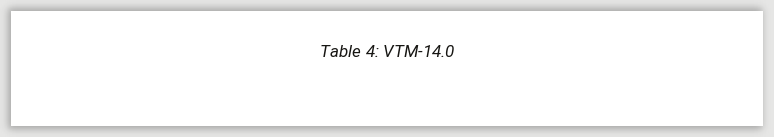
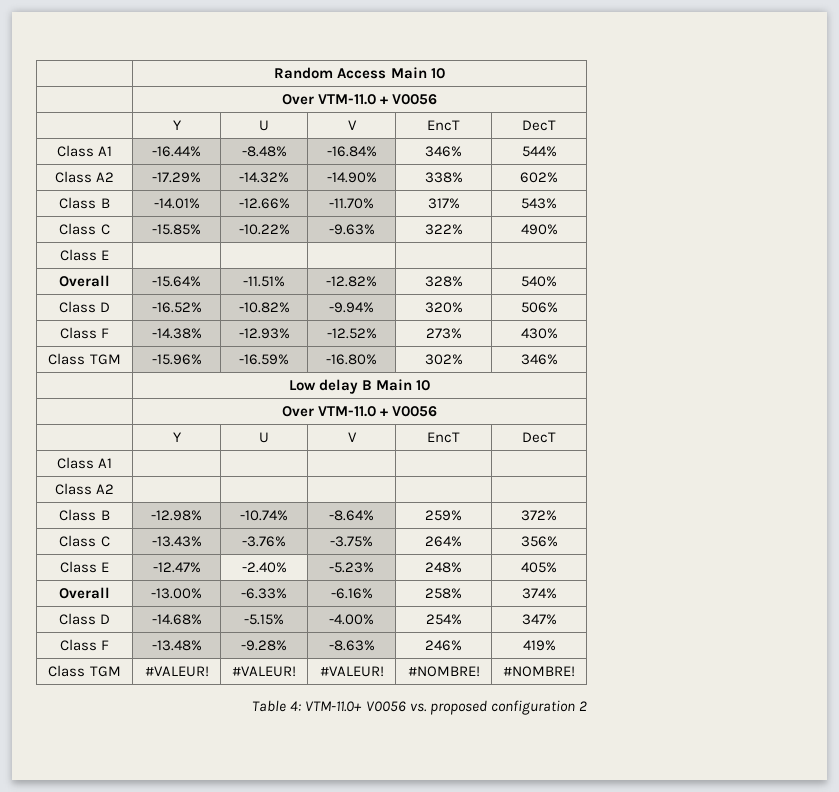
[319,45,455,57] Table 4: VTM-14.0 -> [274,67,445,79] [281,94,438,105] [172,120,182,130] [259,120,269,131] [347,120,357,130] [427,120,460,131] [522,120,556,131] [56,145,113,157] [152,146,201,157] [241,146,287,157] [326,146,377,157] [425,146,462,157] [521,146,557,157] [54,171,115,183] [152,172,201,183] [239,172,289,183] [326,172,377,183] [424,172,463,183] [520,172,558,183] [59,197,110,209] [153,198,200,209] [238,198,290,209] [329,198,374,209] [427,198,460,209] [521,198,557,209] [59,223,110,235] [152,224,201,235] [238,224,290,235] [328,224,375,235] [424,224,463,235] [520,224,558,235] [59,249,110,261] [59,275,110,287] [152,276,201,287] [243,276,285,287] [326,276,377,287] [424,276,463,287] [521,276,557,287] [58,301,111,313] [151,302,202,313] [238,302,290,313] [329,302,374,313] [424,302,463,313] [520,302,558,313] [59,327,110,339] [151,328,202,339] [238,328,290,339] [326,328,377,339] [425,328,462,339] [520,328,558,339] [48,353,121,365] [151,354,202,365] [239,354,289,365] [326,354,377,365] [424,354,463,365] [520,354,558,365] [288,379,431,394] [281,406,438,417] [172,432,182,442] [259,432,269,443] [347,432,357,442] [427,432,460,443] [522,432,556,443] [56,457,113,469] [54,483,115,495] [59,509,110,521] [151,510,202,521] [240,510,288,521] [329,510,374,521] [425,510,462,521] [521,510,557,521] [59,535,110,547] [151,536,202,547] [242,536,286,547] [330,536,373,547] [425,536,462,547] [520,536,558,547] [59,561,110,573] [152,562,201,573] [241,562,287,573] [329,562,374,573] [425,562,462,573] [521,562,557,573] [59,587,110,599] [151,588,202,599] [241,588,287,599] [330,588,373,599] [425,588,462,599] [521,588,557,599] [58,613,111,625] [151,614,202,625] [244,614,284,625] [329,614,374,625] [425,614,462,625] [521,614,557,625] [59,639,110,651] [151,640,202,651] [241,640,287,651] [328,640,375,651] [425,640,462,651] [522,640,556,651] [48,665,121,677] [144,666,209,677] [232,666,296,677] [319,666,384,677] [407,666,480,677] [503,666,575,677] [251,700,588,715] | Random Access Main 10 // | Over VTM-11.0 + V0056 // | Y | U | V | EncT | DecT // Class A1 | -16.44% | -8.48% | -16.84% | 346% | 544% // Class A2 | -17.29% | -14.32% | -14.90% | 338% | 602% // Class B | -14.01% | -12.66% | -11.70% | 317% | 543% // Class C | -15.85% | -10.22% | -9.63% | 322% | 490% // Class E | | | | | // Overall | -15.64% | -11.51% | -12.82% | 328% | 540% // Class D | -16.52% | -10.82% | -9.94% | 320% | 506% // Class F | -14.38% | -12.93% | -12.52% | 273% | 430% // Class TGM | -15.96% | -16.59% | -16.80% | 302% | 346% // | Low delay B Main 10 // | Over VTM-11.0 + V0056 // | Y | U | V | EncT | DecT // Class A1 | | | | | // Class A2 | | | | | // Class B | -12.98% | -10.74% | -8.64% | 259% | 372% // Class C | -13.43% | -3.76% | -3.75% | 264% | 356% // Class E | -12.47% | -2.40% | -5.23% | 248% | 405% // Overall | -13.00% | -6.33% | -6.16% | 258% | 374% // Class D | -14.68% | -5.15% | -4.00% | 254% | 347% // Class F | -13.48% | -9.28% | -8.63% | 246% | 419% // Class TGM | #VALEUR! | #VALEUR! | #VALEUR! | #NOMBRE! | #NOMBRE! // Table 4: VTM-11.0+ V0056 vs. proposed configuration 2

